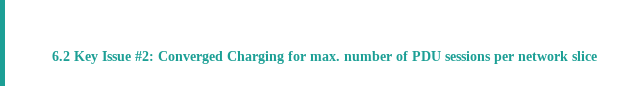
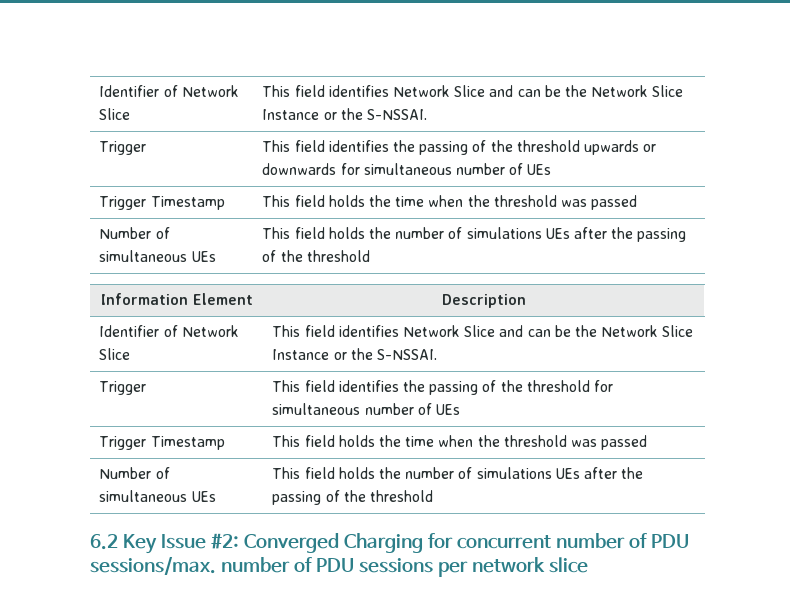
(52, 56) none -> [99,85,239,97] [99,108,131,120] [262,85,684,97] [262,108,428,120] [99,141,147,155] [262,140,657,155] [262,163,552,175] [99,196,225,210] [262,195,638,210] [99,227,170,239] [99,250,216,262] [262,227,687,242] [262,250,370,262] [101,293,253,305] [442,294,526,308] [99,325,239,337] [99,348,131,360] [272,325,694,337] [272,348,438,360] [99,381,147,395] [272,380,613,395] [272,403,461,415] [99,436,225,450] [272,435,648,450] [99,467,170,479] [99,490,216,502] [272,467,644,479] [272,490,434,505] Identifier of Network Slice | This field identifies Network Slice and can be the Network Slice Instance or the S-NSSAI. // Trigger | This field identifies the passing of the threshold upwards or downwards for simultaneous number of UEs // Trigger Timestamp | This field holds the time when the threshold was passed // Number of simultaneous UEs | This field holds the number of simulations UEs after the passing of the threshold // Information Element | Description // Identifier of Network Slice | This field identifies Network Slice and can be the Network Slice Instance or the S-NSSAI. // Trigger | This field identifies the passing of the threshold for simultaneous number of UEs // Trigger Timestamp | This field holds the time when the threshold was passed // Number of simultaneous UEs | This field holds the number of simulations UEs after the passing of the threshold //
[310,54,340,61] max. -> [456,533,689,549] [90,556,216,575] concurrent number of PDU sessions/max.

